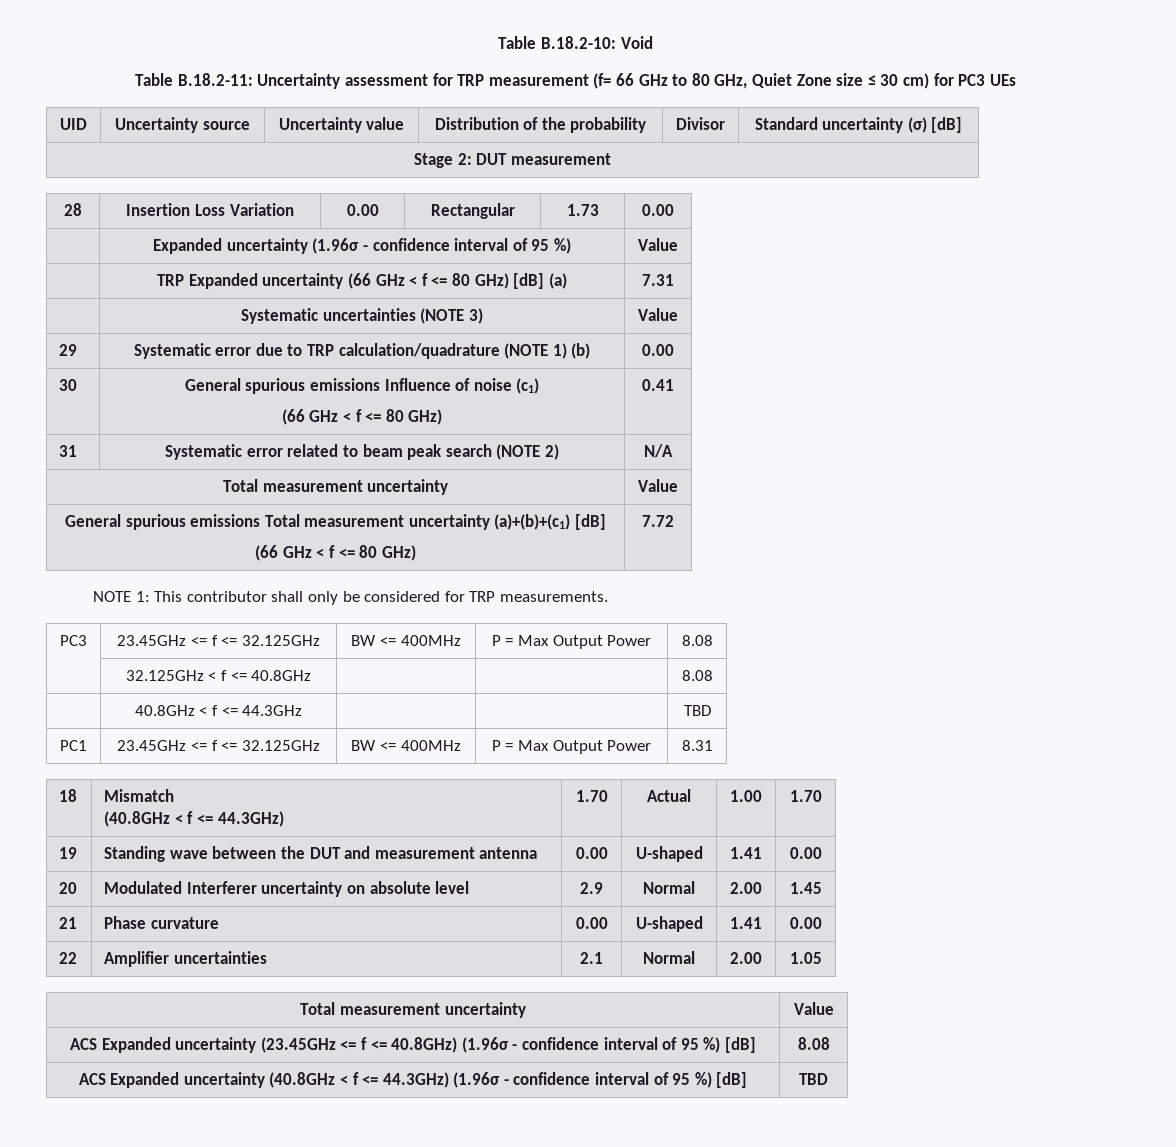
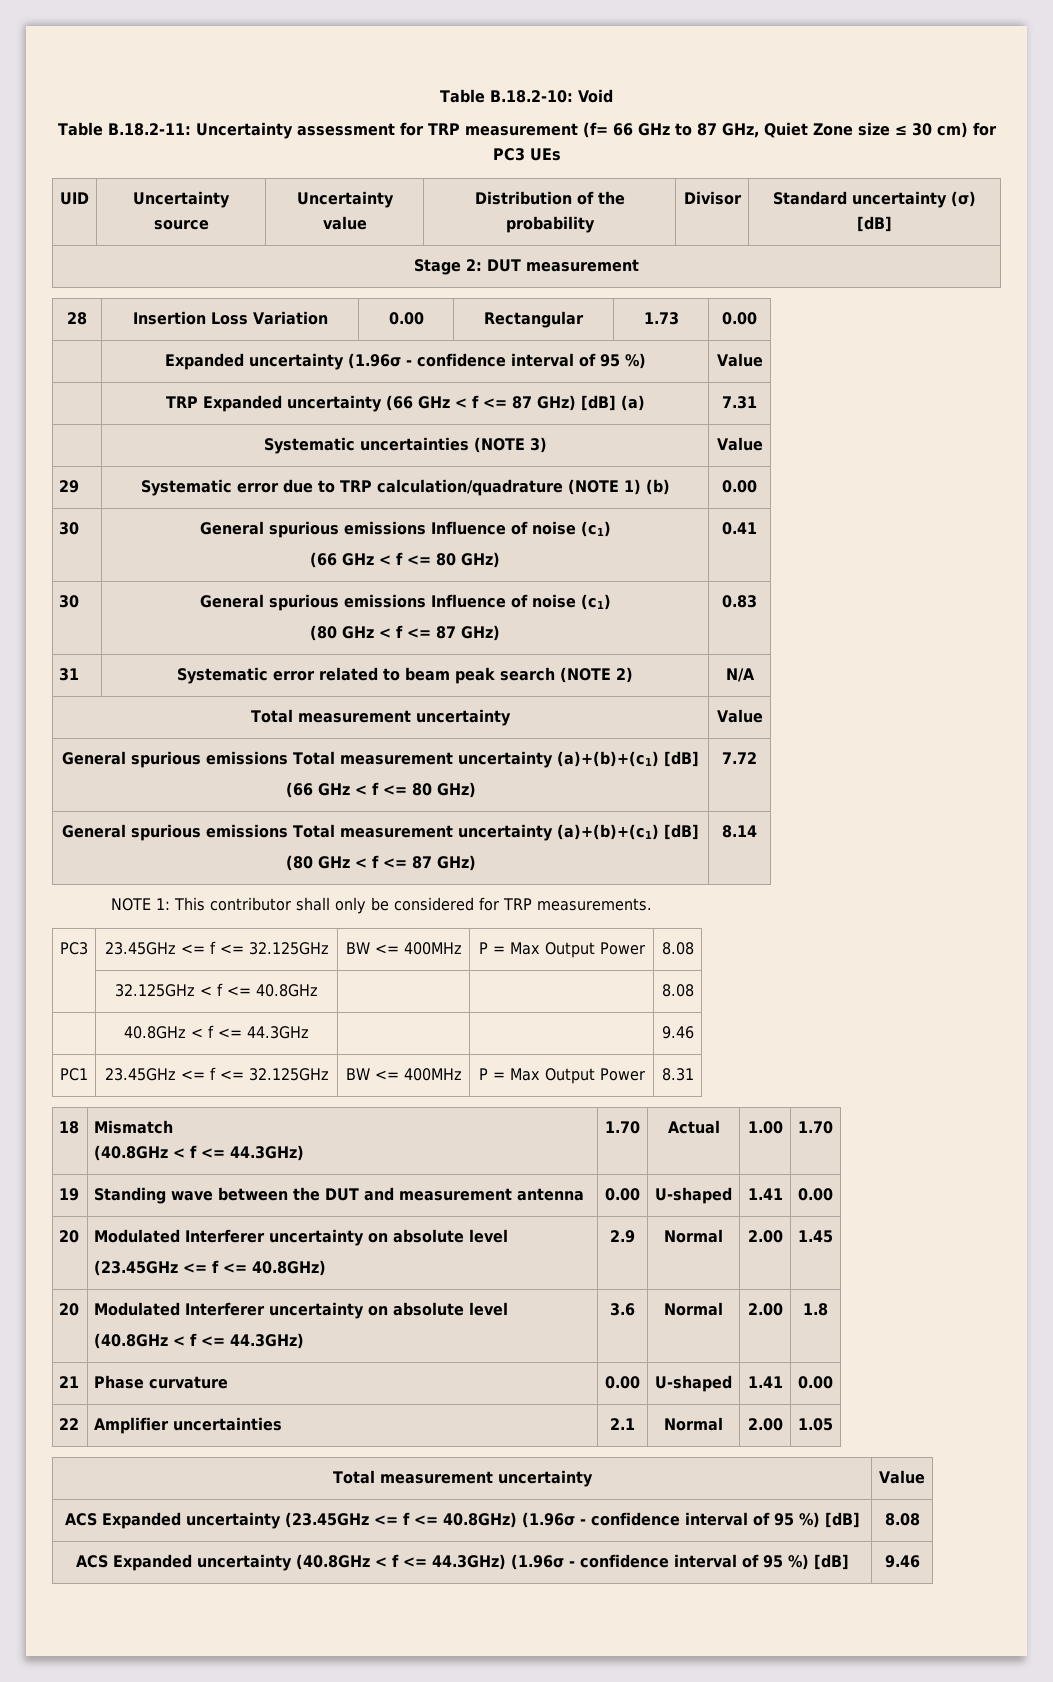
[691,73,710,86] 80 -> [696,123,717,136] 87
[451,273,470,286] 80 -> [511,396,532,409] 87
(674, 385) none -> [59,595,80,608] [199,594,611,611] [310,625,500,641] [722,595,757,608] // 30 | General spurious emissions Influence of noise (c1) // (80 GHz < f <= 87 GHz) | 0.83
(674, 521) none -> [62,824,699,841] [285,855,476,871] [722,825,757,838] // General spurious emissions Total measurement uncertainty (a)+(b)+(c1) [dB] // (80 GHz < f <= 87 GHz) | 8.14
[683,705,711,716] TBD -> [661,1026,694,1039] 9.46
(470, 887) none -> [94,1260,327,1276] // (23.45GHz <= f <= 40.8GHz)
(822, 888) none -> [59,1303,80,1316] [94,1302,509,1319] [94,1333,305,1349] [610,1303,635,1316] [664,1302,723,1316] [747,1303,783,1316] [803,1303,828,1316] // 20 | Modulated Interferer uncertainty on absolute level // (40.8GHz < f <= 44.3GHz) | 3.6 | Normal | 2.00 | 1.8
[799,1073,828,1085] TBD -> [884,1555,920,1568] 9.46

